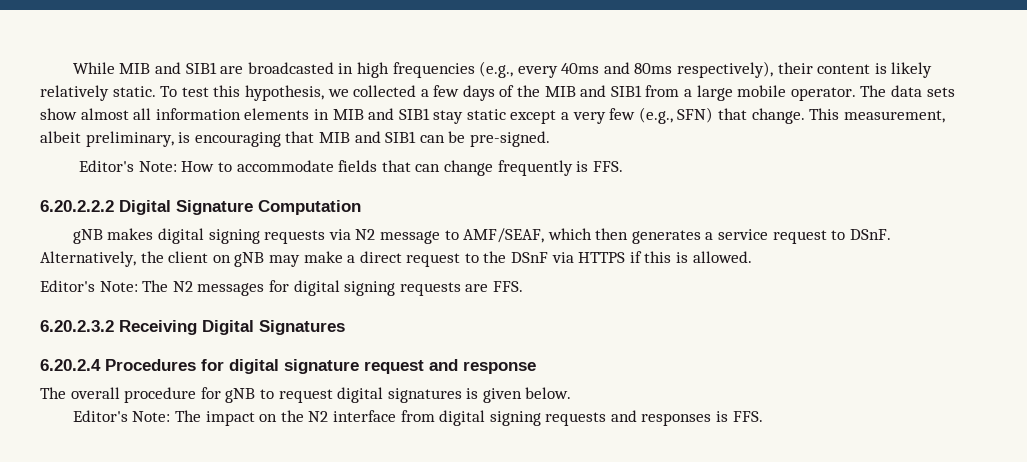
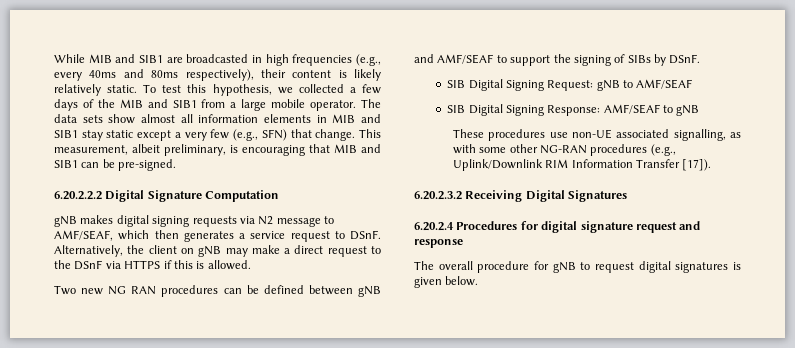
[79,160,623,176] // Editor's Note: How to accommodate fields that can change frequently is FFS. -> (177, 165) none
[40,280,523,296] Editor's Note: The N2 messages for digital signing requests are FFS. -> [54,285,381,297] [414,54,701,66] [447,79,693,91] [447,104,700,116] [452,129,741,141] [452,144,676,156] [452,159,712,171] Two new NG RAN procedures can be defined between gNB and AMF/SEAF to support the signing of SIBs by DSnF. // SIB Digital Signing Request: gNB to AMF/SEAF // SIB Digital Signing Response: AMF/SEAF to gNB // These procedures use non-UE associated signalling, as with some other NG-RAN procedures (e.g., Uplink/Downlink RIM Information Transfer [17]).
[72,410,763,426] // Editor's Note: The impact on the N2 interface from digital signing requests and responses is FFS. -> (479, 281) none

